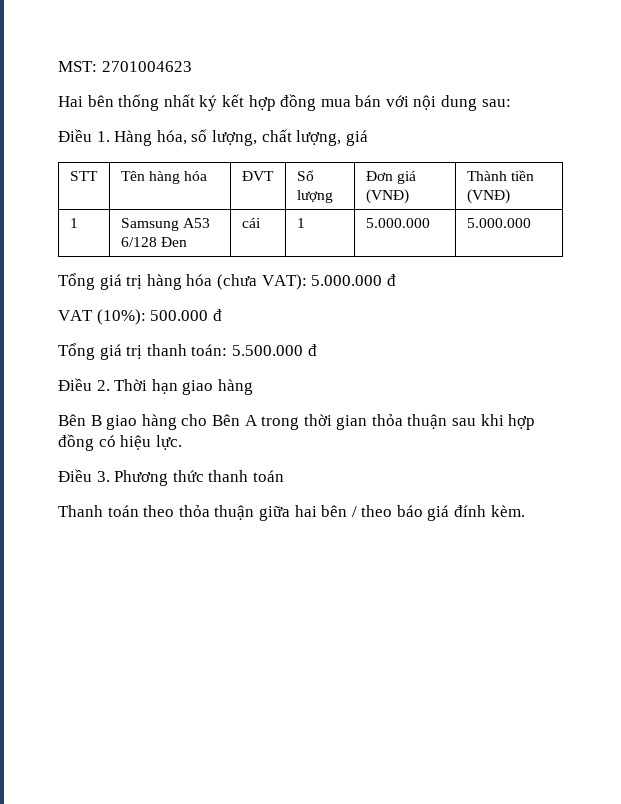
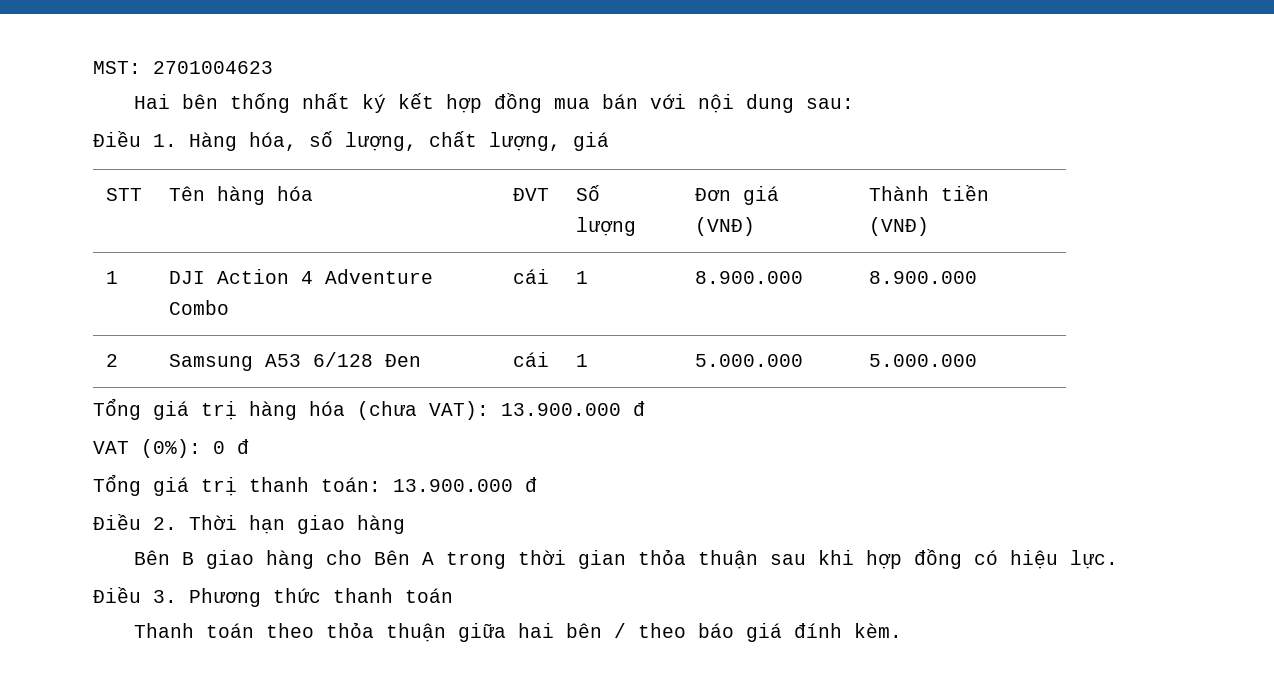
(78, 223) none -> [169,269,434,284] [169,300,230,315] [513,269,550,284] [576,271,589,284] [695,271,804,284] [869,271,978,284] [106,354,119,367] | DJI Action 4 Adventure Combo | cái | 1 | 8.900.000 | 8.900.000 // 2
[311,275,383,286] 5.000.000 -> [501,403,621,416] 13.900.000
[96,309,209,325] (10%): 500.000 -> [141,439,225,458] (0%): 0
[231,345,303,356] 5.500.000 -> [393,479,513,492] 13.900.000

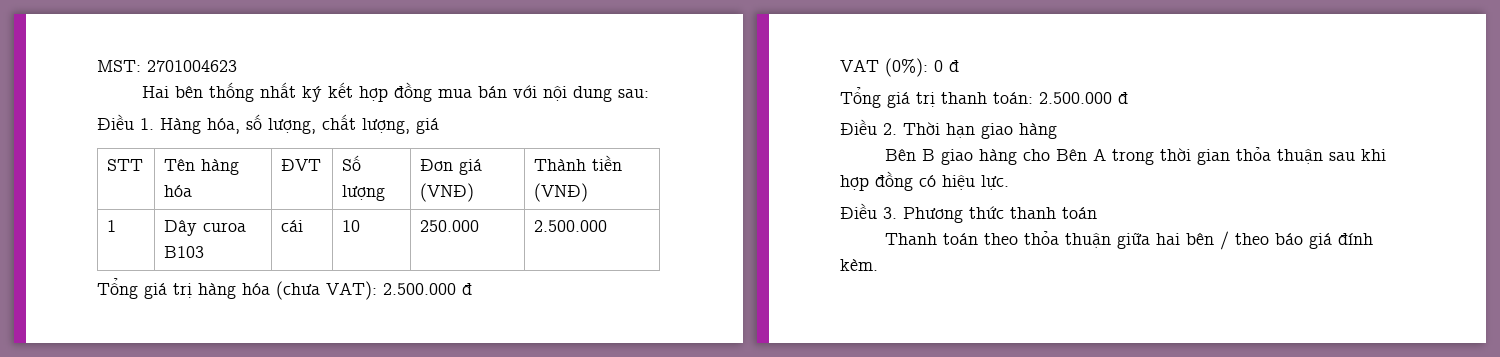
[169,269,434,284] [169,300,230,315] [513,269,550,284] [576,271,589,284] [695,271,804,284] [869,271,978,284] [106,354,119,367] [169,352,422,371] [513,352,550,367] [576,354,589,367] [695,354,804,367] [869,354,978,367] DJI Action 4 Adventure Combo | cái | 1 | 8.900.000 | 8.900.000 // 2 | Samsung A53 6/128 Đen | cái | 1 | 5.000.000 | 5.000.000 -> [164,219,247,236] [164,246,205,258] [281,220,304,232] [342,220,361,232] [420,220,480,232] [534,220,608,232] Dây curoa B103 | cái | 10 | 250.000 | 2.500.000
[501,403,621,416] 13.900.000 -> [383,283,456,295] 2.500.000
[393,479,513,492] 13.900.000 -> [1039,92,1112,104] 2.500.000

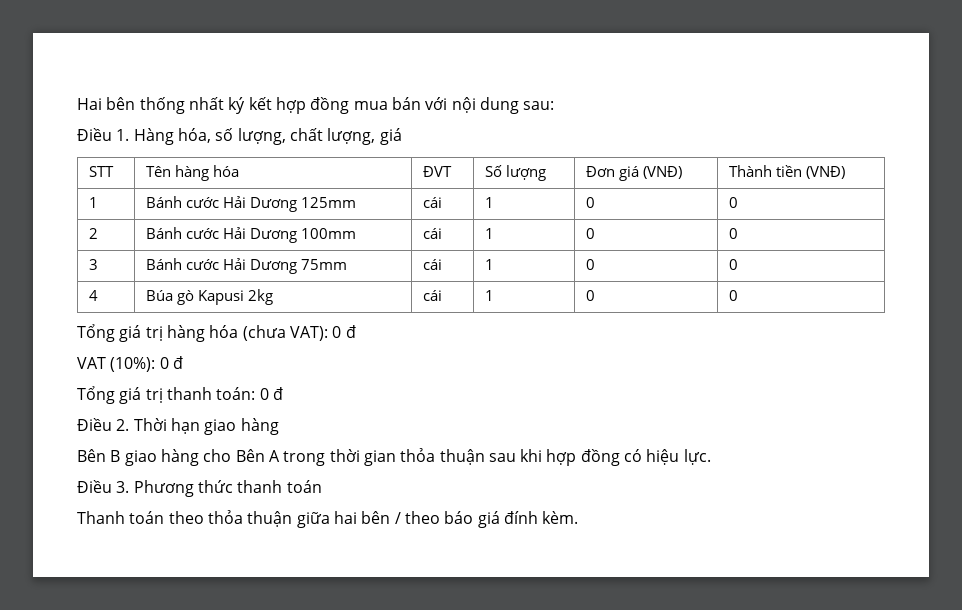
[97,60,237,72] MST: 2701004623 // -> (77, 104) none
[164,219,247,236] [164,246,205,258] [281,220,304,232] [342,220,361,232] [420,220,480,232] [534,220,608,232] Dây curoa B103 | cái | 10 | 250.000 | 2.500.000 -> [146,196,357,212] [423,197,443,208] [485,197,495,208] [586,197,596,208] [729,197,739,208] [89,228,99,239] [146,227,357,243] [423,228,443,239] [485,228,495,239] [586,228,596,239] [729,228,739,239] [89,259,99,270] [146,258,348,274] [423,259,443,270] [485,259,495,270] [586,259,596,270] [729,259,739,270] [89,290,99,301] [146,289,274,305] [423,290,443,301] [485,290,495,301] [586,290,596,301] [729,290,739,301] Bánh cước Hải Dương 125mm | cái | 1 | 0 | 0 // 2 | Bánh cước Hải Dương 100mm | cái | 1 | 0 | 0 // 3 | Bánh cước Hải Dương 75mm | cái | 1 | 0 | 0 // 4 | Búa gò Kapusi 2kg | cái | 1 | 0 | 0
[383,283,456,295] 2.500.000 -> [332,326,342,338] 0
[885,58,928,77] (0%): -> [110,357,156,372] (10%):
[1039,92,1112,104] 2.500.000 -> [259,388,269,400] 0

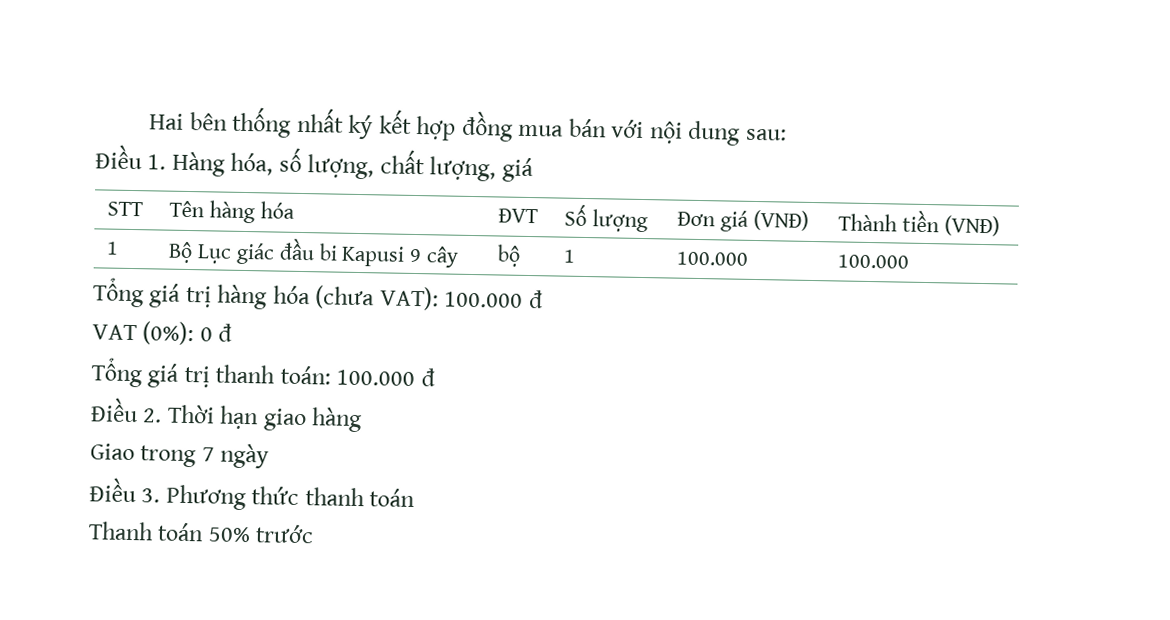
[146,196,357,212] [423,197,443,208] [485,197,495,208] [586,197,596,208] [729,197,739,208] [89,228,99,239] [146,227,357,243] [423,228,443,239] [485,228,495,239] [586,228,596,239] [729,228,739,239] [89,259,99,270] [146,258,348,274] [423,259,443,270] [485,259,495,270] [586,259,596,270] [729,259,739,270] [89,290,99,301] [146,289,274,305] [423,290,443,301] [485,290,495,301] [586,290,596,301] [729,290,739,301] Bánh cước Hải Dương 125mm | cái | 1 | 0 | 0 // 2 | Bánh cước Hải Dương 100mm | cái | 1 | 0 | 0 // 3 | Bánh cước Hải Dương 75mm | cái | 1 | 0 | 0 // 4 | Búa gò Kapusi 2kg | cái | 1 | 0 | 0 -> [168,238,460,268] [497,244,522,267] [563,249,577,263] [676,251,750,266] [837,254,911,269] Bộ Lục giác đầu bi Kapusi 9 cây | bộ | 1 | 100.000 | 100.000
[332,326,342,338] 0 -> [444,291,524,308] 100.000
[110,357,156,372] (10%): -> [142,321,195,346] (0%):
[259,388,269,400] 0 -> [336,369,416,387] 100.000
[77,448,711,466] Bên B giao hàng cho Bên A trong thời gian thỏa thuận sau khi hợp đồng có hiệu lực. -> [90,443,270,469] Giao trong 7 ngày
[168,510,579,528] theo thỏa thuận giữa hai bên / theo báo giá đính kèm. -> [207,524,315,544] 50% trước

